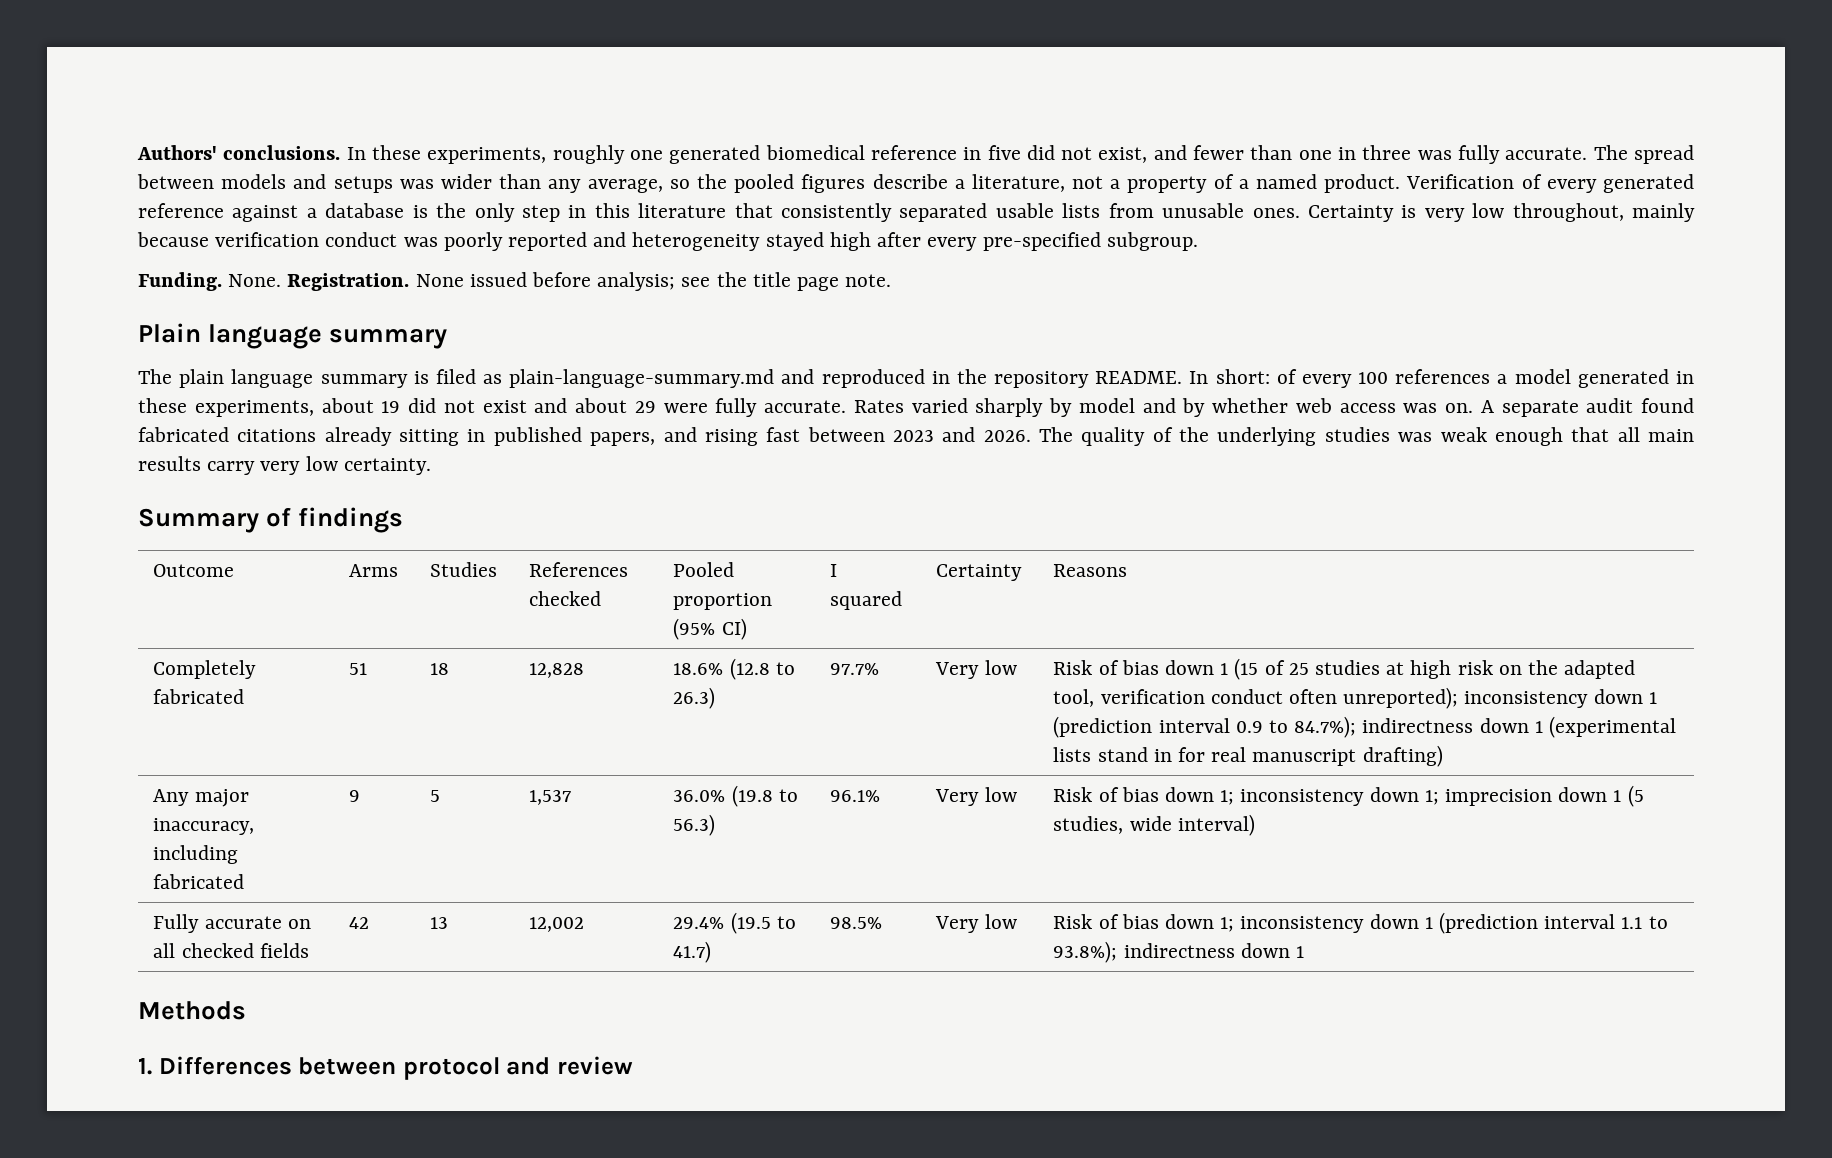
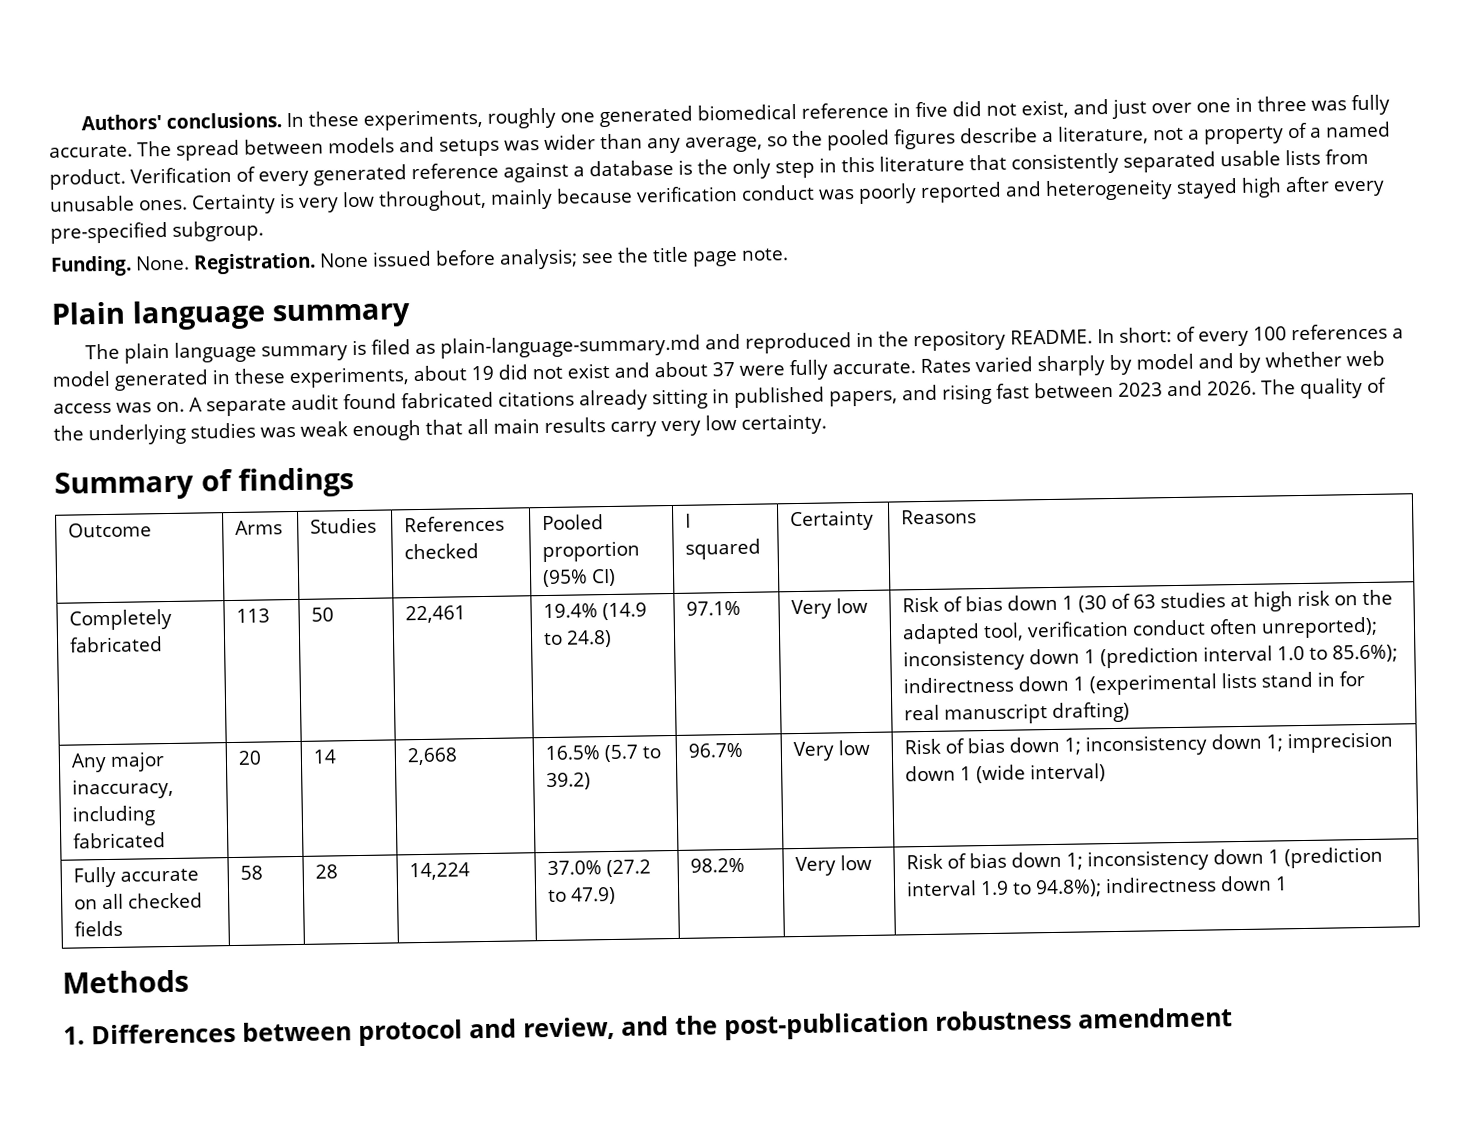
[1193,145,1293,160] fewer than -> [1110,98,1192,119] just over
[634,401,656,413] 29 -> [712,361,735,377] 37
[349,663,368,675] [430,663,450,675] [529,663,585,678] [673,658,795,680] [673,687,716,709] [830,663,880,675] 51 | 18 | 12,828 | 18.6% (12.8 to 26.3) | 97.7% -> [236,608,271,623] [311,607,335,622] [405,605,467,624] [543,602,648,621] [543,629,613,648] [686,600,742,616] 113 | 50 | 22,461 | 19.4% (14.9 to 24.8) | 97.1%
[1234,658,1309,680] (15 of 25 -> [1078,593,1157,613] (30 of 63
[1235,716,1357,738] 0.9 to 84.7%); -> [1277,644,1399,663] 1.0 to 85.6%);
[349,790,361,802] [430,790,441,802] [529,790,572,805] [673,785,798,807] [673,814,716,836] [830,790,881,802] 9 | 5 | 1,537 | 36.0% (19.8 to 56.3) | 96.1% -> [238,750,263,765] [313,749,338,764] [407,747,459,766] [545,744,662,763] [546,772,592,791] [688,742,744,758] 20 | 14 | 2,668 | 16.5% (5.7 to 39.2) | 96.7%
[1627,785,1644,807] [1053,816,1172,834] (5 studies, wide -> [976,764,1027,784] (wide
[349,917,370,929] [430,917,449,929] [529,917,585,932] [673,912,796,934] [673,941,712,963] [830,917,883,929] 42 | 13 | 12,002 | 29.4% (19.5 to 41.7) | 98.5% -> [240,865,264,880] [315,864,339,879] [409,862,471,881] [547,859,652,878] [548,886,617,905] [690,857,746,873] 58 | 28 | 14,224 | 37.0% (27.2 to 47.9) | 98.2%
[1621,916,1668,929] [1053,941,1118,963] 1.1 to 93.8%); -> [980,879,1103,898] 1.9 to 94.8%);
[557,1056,634,1075] review -> [523,1007,1233,1041] review, and the post-publication robustness amendment

